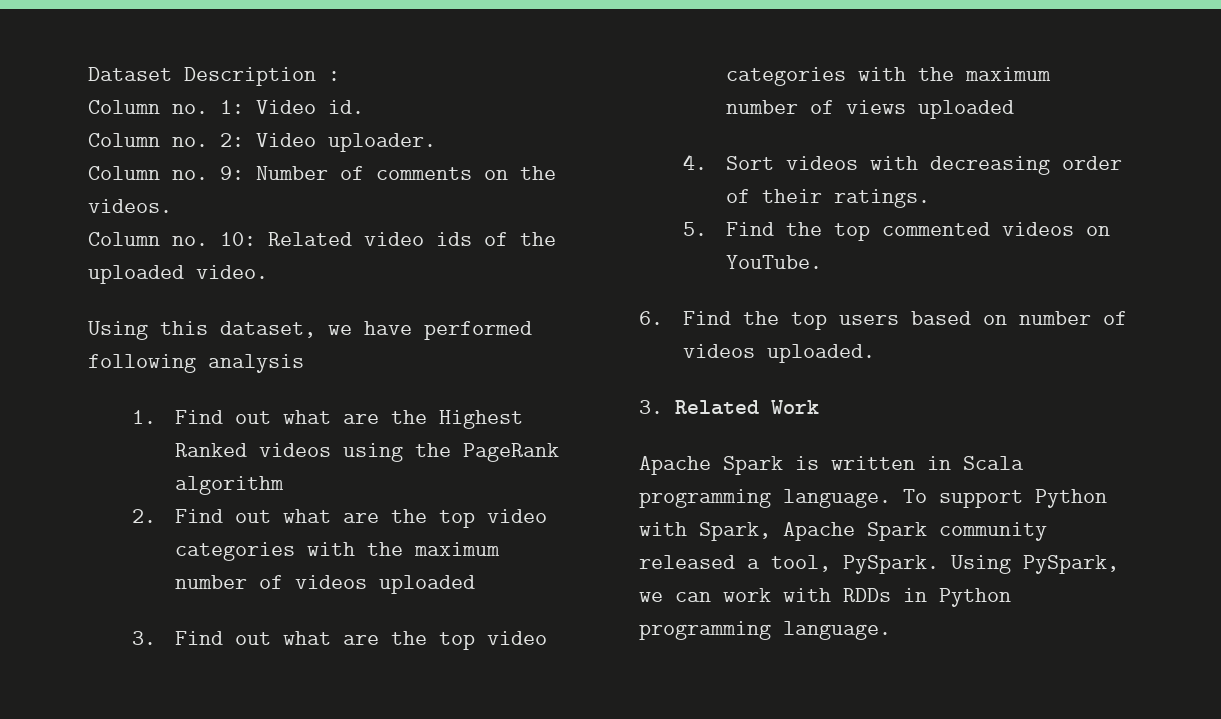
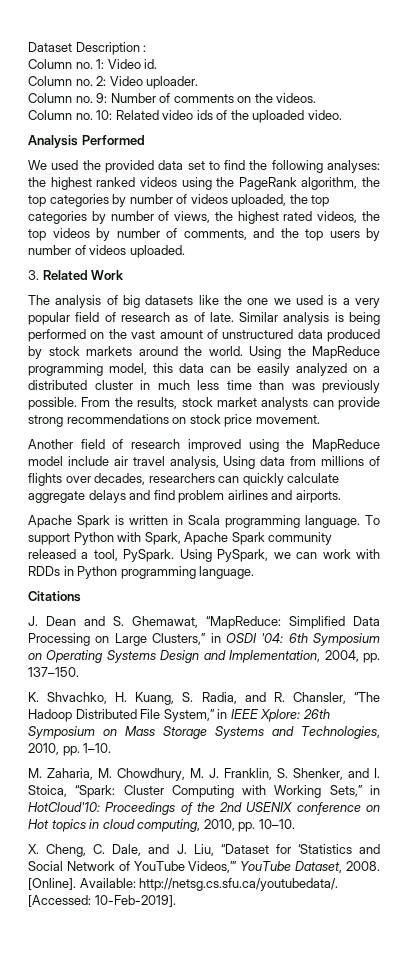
[88,321,532,340] [88,354,304,373] [131,410,524,429] [175,443,560,462] [175,476,285,495] [131,509,548,528] [175,542,501,561] [175,575,476,594] [131,631,548,650] [726,67,1052,86] [726,100,1015,119] [682,154,1123,175] [726,189,931,208] [682,222,1111,241] [726,255,823,269] [639,311,731,325] Using this dataset, we have performed following analysis // 1. Find out what are the Highest Ranked videos using the PageRank algorithm // 2. Find out what are the top video categories with the maximum number of videos uploaded // 3. Find out what are the top video categories with the maximum number of views uploaded // 4. Sort videos with decreasing order of their ratings. // 5. Find the top commented videos on YouTube. // 6. Find -> [28,135,145,148] [28,160,381,173] [28,177,380,190] [28,194,330,207] [28,211,380,224] [28,228,274,241] Analysis Performed // We used the provided data set to find the following analyses: the highest ranked videos using the PageRank algorithm, the top categories by number of videos uploaded, the top categories by number of views, the highest rated videos, the top videos by number of comments, and
[910,311,1007,325] based on -> [366,228,380,241] by
(819, 407) none -> [28,295,380,308] [28,312,381,325] [28,329,380,342] [28,346,380,359] [28,363,380,376] [28,380,380,393] [28,397,380,410] [28,414,320,427] [28,439,381,452] [28,456,381,469] [28,473,340,486] [28,490,341,503] // The analysis of big datasets like the one we used is a very popular field of research as of late. Similar analysis is being performed on the vast amount of unstructured data produced by stock markets around the world. Using the MapReduce programming model, this data can be easily analyzed on a distributed cluster in much less time than was previously possible. From the results, stock market analysts can provide strong recommendations on stock price movement. // Another field of research improved using the MapReduce model include air travel analysis, Using data from millions of flights over decades, researchers can quickly calculate aggregate delays and find problem airlines and airports.
(891, 630) none -> [28,591,81,602] [28,616,380,629] [28,633,380,646] [28,650,380,663] [28,667,79,677] [28,692,380,705] [28,709,330,722] [28,726,380,739] [28,743,112,756] [28,768,380,781] [28,785,380,798] [28,802,380,815] [28,819,295,832] [28,844,380,857] [28,861,380,873] [28,878,339,891] [28,895,176,907] // Citations // J. Dean and S. Ghemawat, “MapReduce: Simplified Data Processing on Large Clusters,” in OSDI '04: 6th Symposium on Operating Systems Design and Implementation, 2004, pp. 137–150. // K. Shvachko, H. Kuang, S. Radia, and R. Chansler, “The Hadoop Distributed File System,” in IEEE Xplore: 26th Symposium on Mass Storage Systems and Technologies, 2010, pp. 1–10. // M. Zaharia, M. Chowdhury, M. J. Franklin, S. Shenker, and I. Stoica, “Spark: Cluster Computing with Working Sets,” in HotCloud'10: Proceedings of the 2nd USENIX conference on Hot topics in cloud computing, 2010, pp. 10–10. // X. Cheng, C. Dale, and J. Liu, “Dataset for ‘Statistics and Social Network of YouTube Videos,’” YouTube Dataset, 2008. [Online]. Available: http://netsg.cs.sfu.ca/youtubedata/. [Accessed: 10-Feb-2019].

